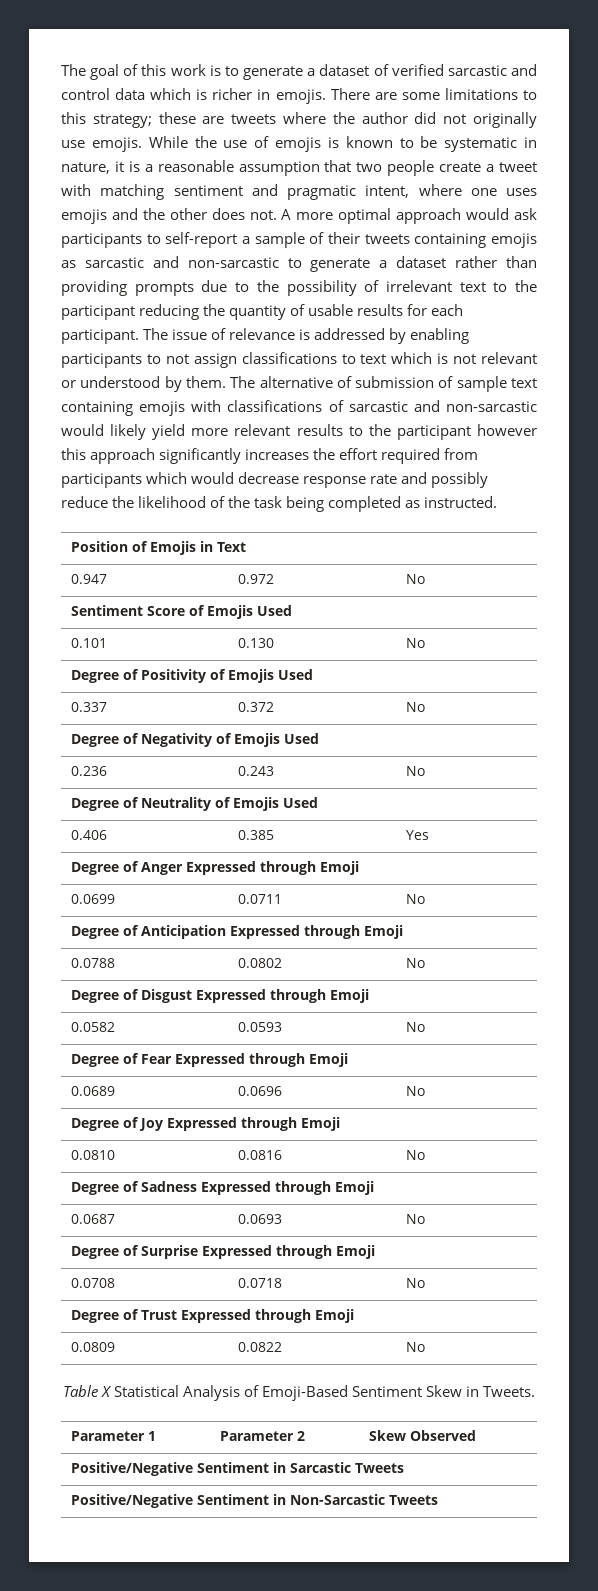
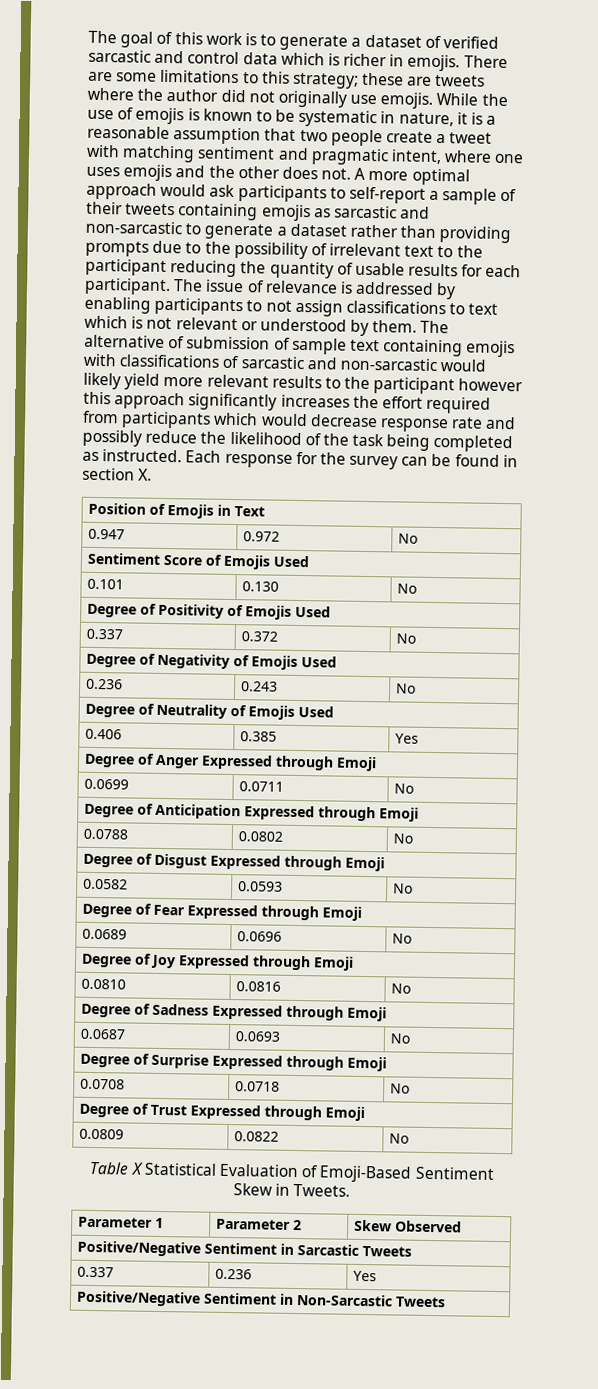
(498, 502) none -> [185,450,518,470] [82,467,153,481] Each response for the survey can be found in section X.
[182,1385,240,1401] Analysis -> [219,1163,299,1178] Evaluation
(404, 1468) none -> [77,1266,115,1278] [215,1268,253,1280] [353,1270,378,1282] // 0.337 | 0.236 | Yes

